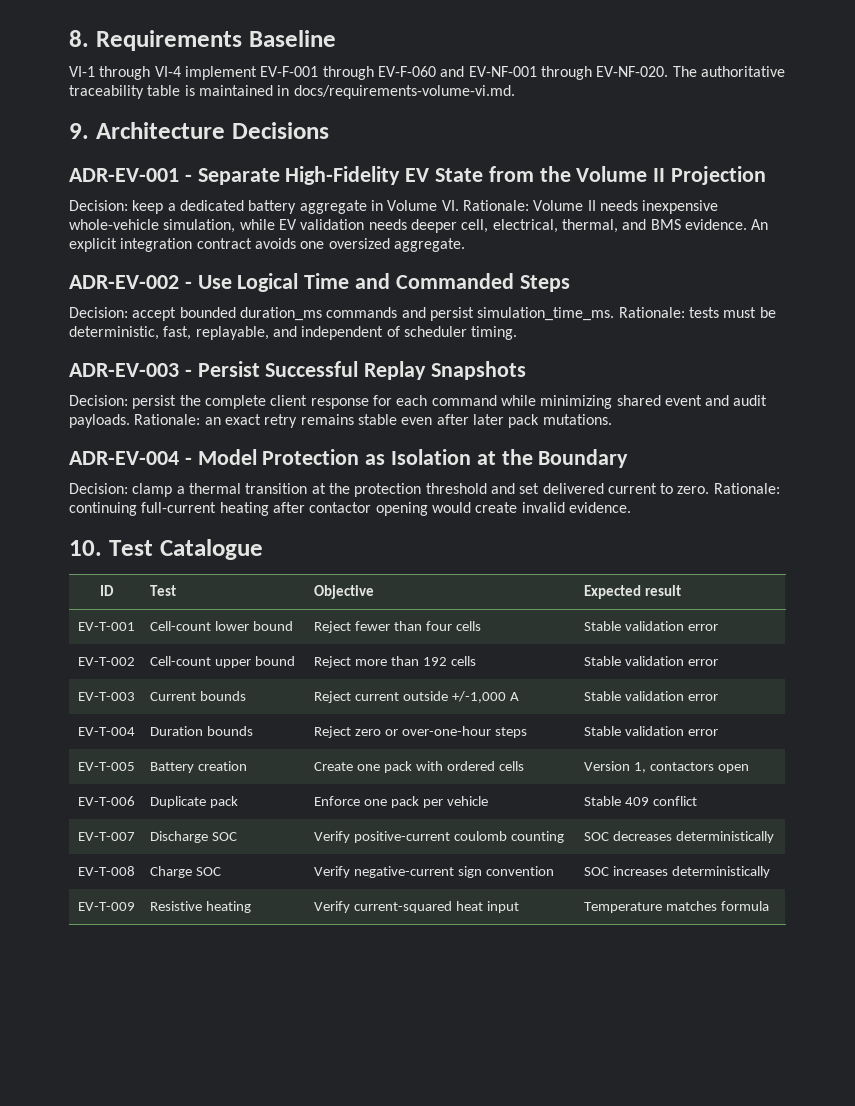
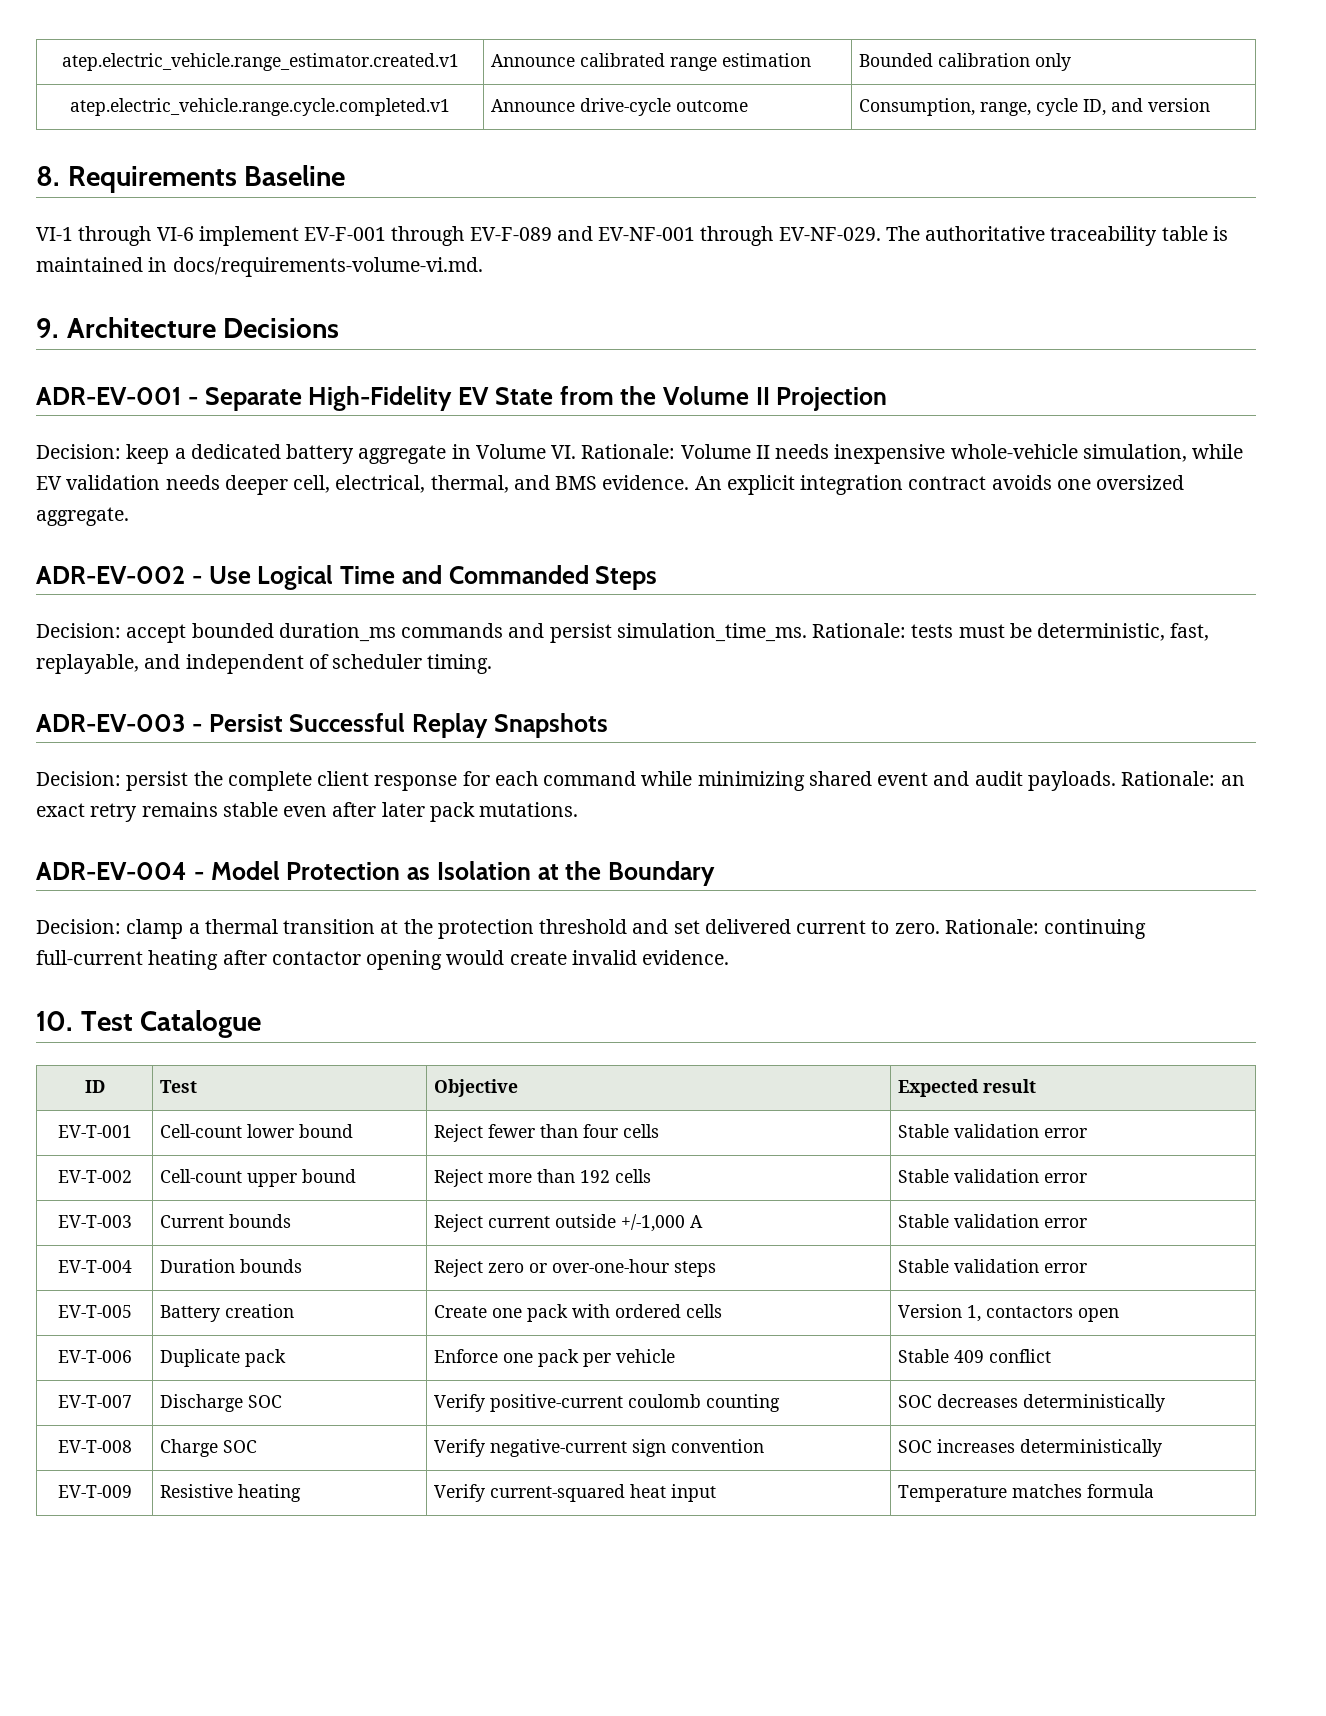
(69, 38) none -> [61,53,459,71] [491,53,812,71] [859,53,1072,71] [70,98,450,116] [491,98,749,116] [859,98,1211,116] atep.electric_vehicle.range_estimator.created.v1 | Announce calibrated range estimation | Bounded calibration only // atep.electric_vehicle.range.cycle.completed.v1 | Announce drive-cycle outcome | Consumption, range, cycle ID, and version //
[154,66,181,77] VI-4 -> [156,227,194,241] VI-6
[377,66,436,77] EV-F-060 -> [469,227,552,241] EV-F-089
[596,66,669,77] EV-NF-020. -> [778,227,881,241] EV-NF-029.

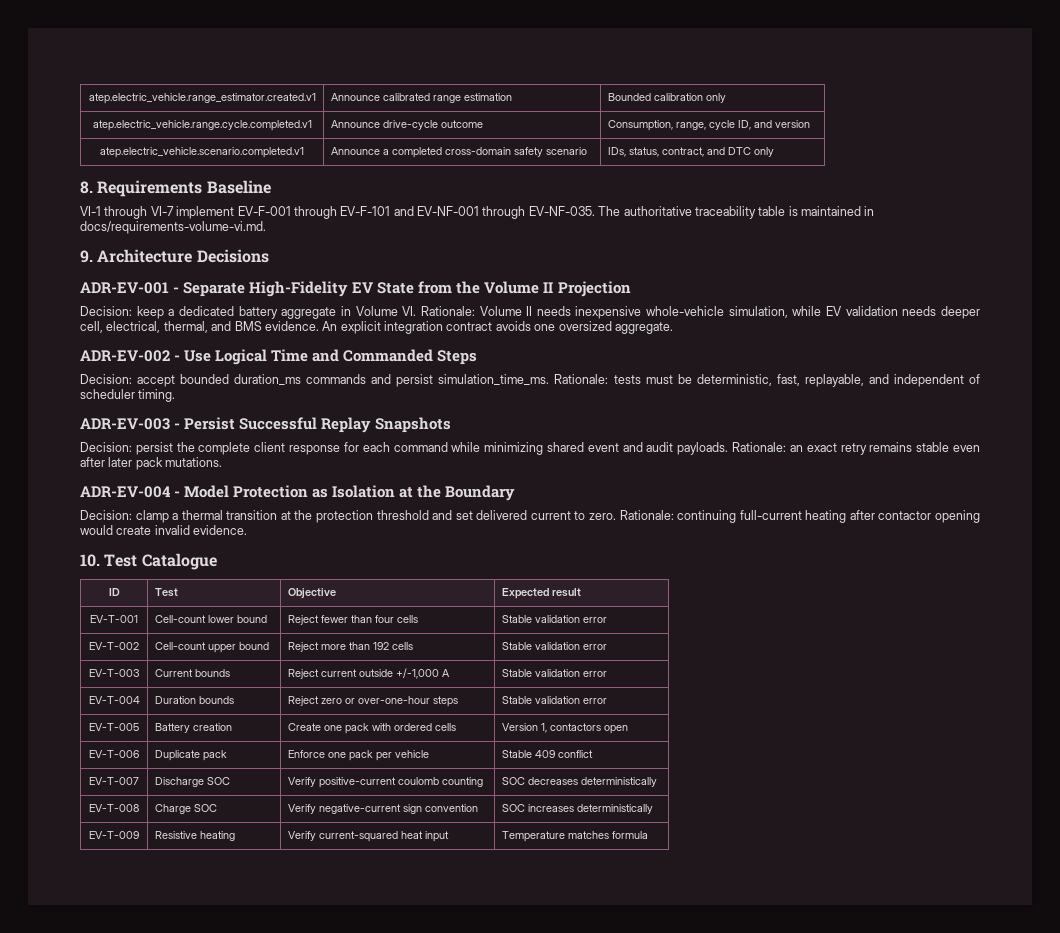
(1211, 105) none -> [100,147,304,158] [330,147,587,158] [607,147,774,157] // atep.electric_vehicle.scenario.completed.v1 | Announce a completed cross-domain safety scenario | IDs, status, contract, and DTC only
[156,227,194,241] VI-6 -> [150,206,174,216] VI-7
[469,227,552,241] EV-F-089 -> [340,206,391,216] EV-F-101
[778,227,881,241] EV-NF-029. -> [528,206,595,216] EV-NF-035.

